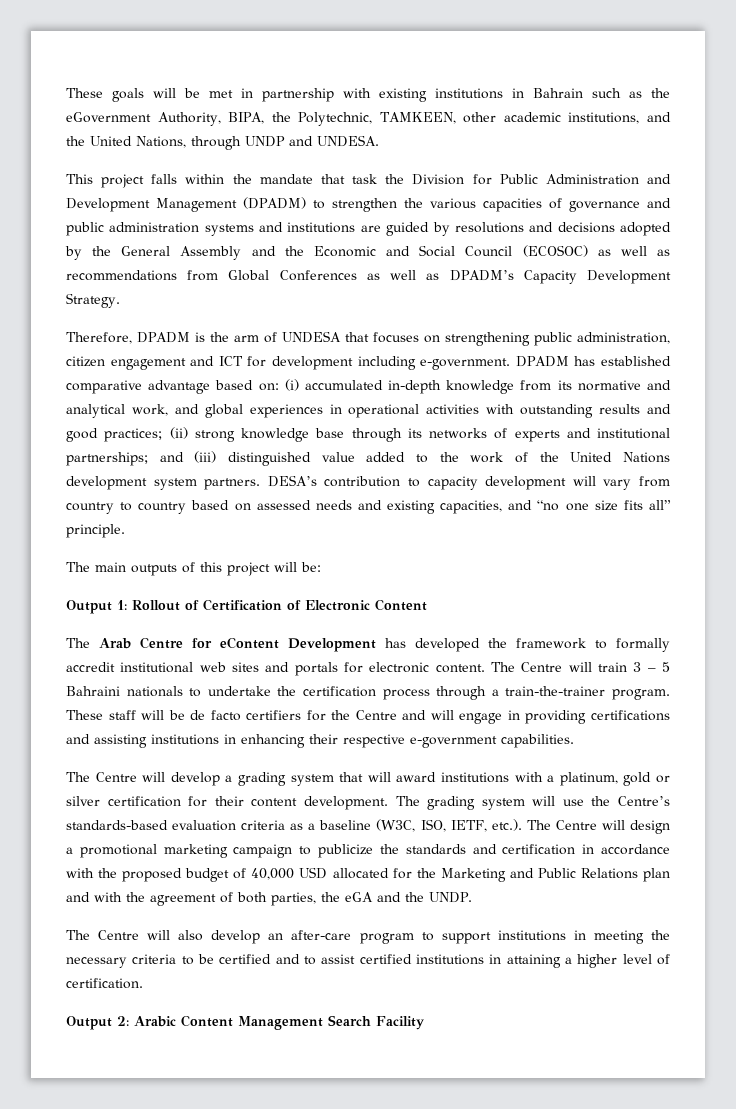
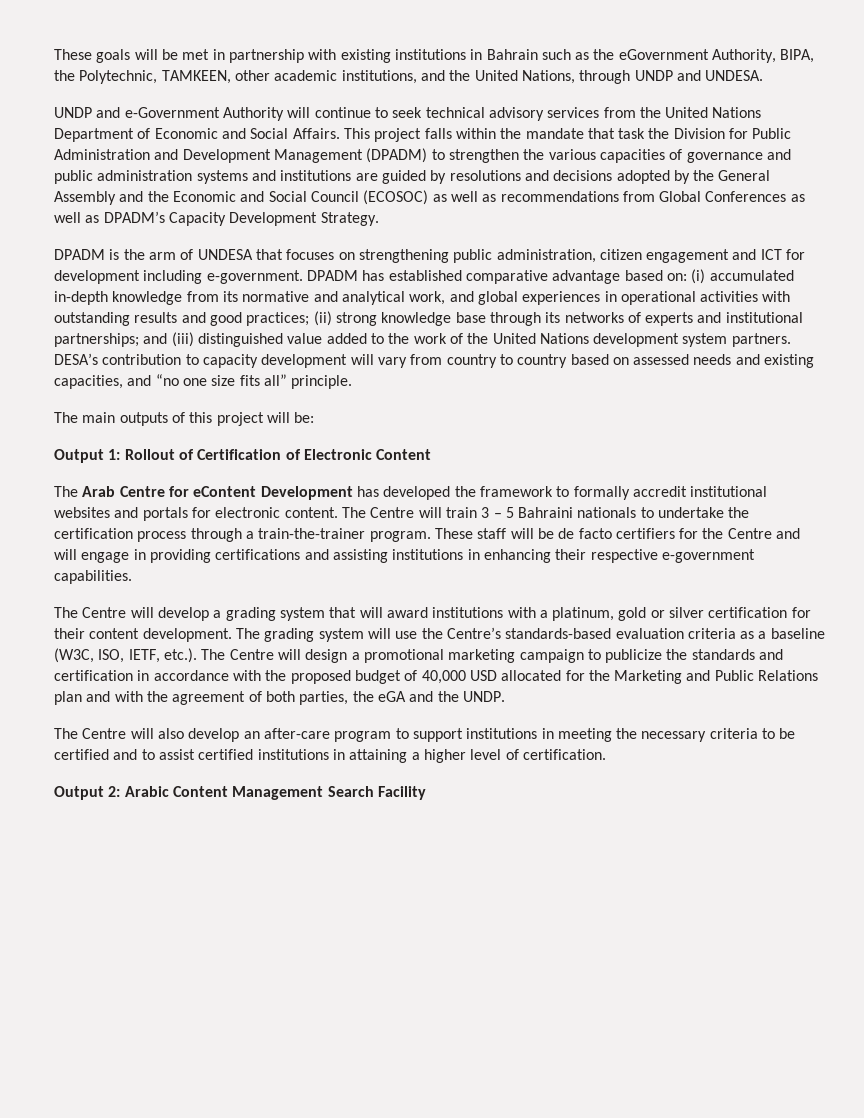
(379, 141) none -> [54,107,762,121] [54,128,340,142] UNDP and e-Government Authority will continue to seek technical advisory services from the United Nations Department of Economic and Social Affairs.
[66,332,132,344] Therefore, -> (379, 219) none
[199,662,259,672] web sites -> [54,507,110,518] websites

